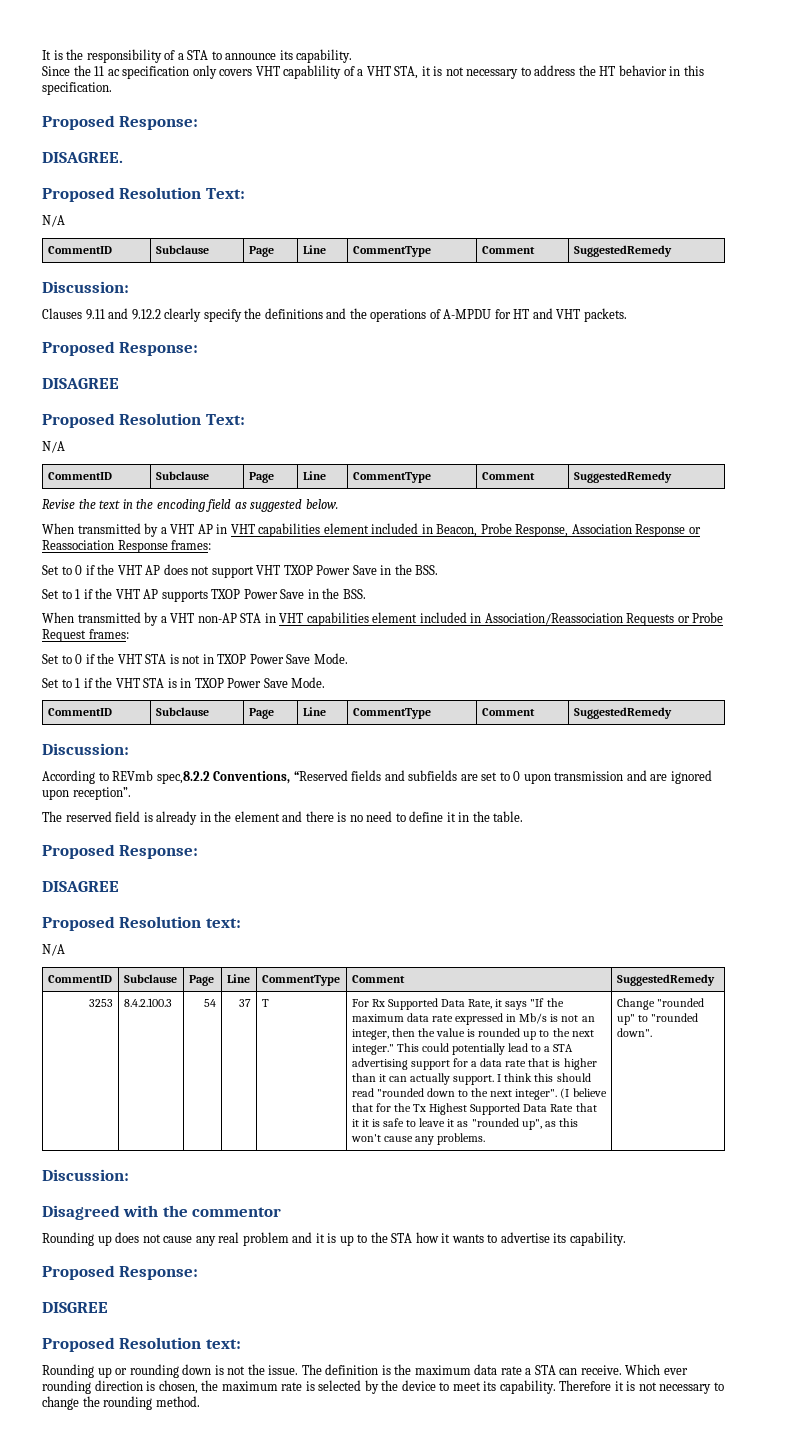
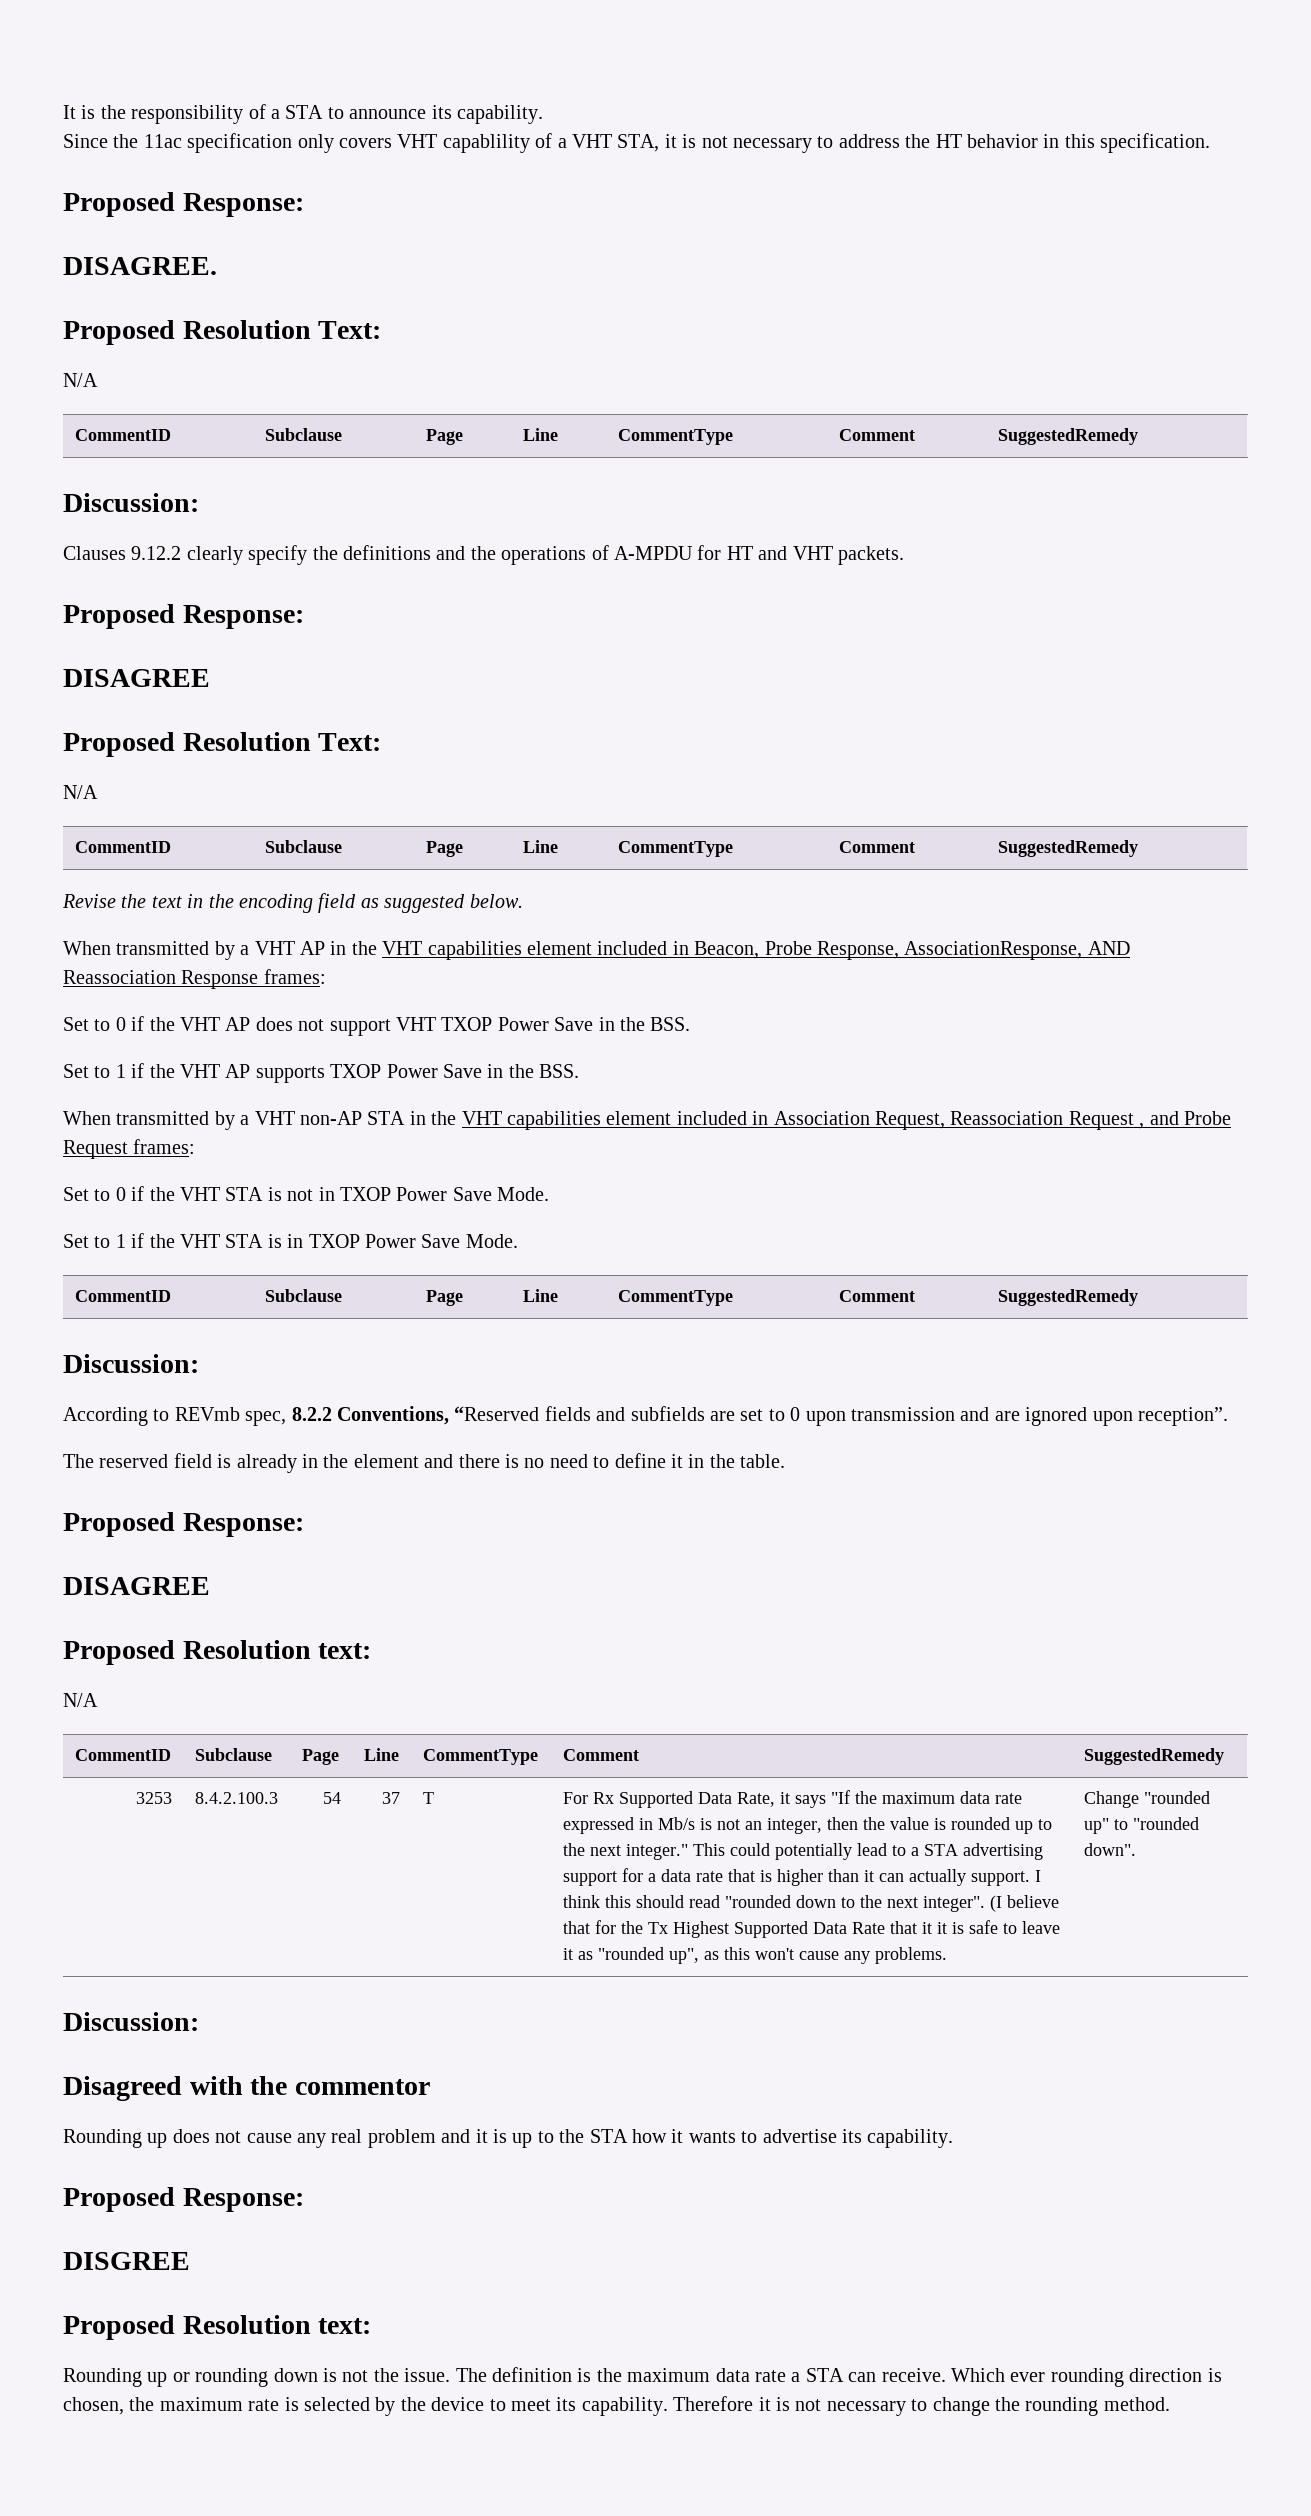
[94,66,120,76] 11 ac -> [143,134,182,148] 11ac
[85,308,129,320] 9.11 and -> (126, 553) none
(228, 529) none -> [351,941,377,955] the
[571,524,701,537] Association Response or -> [904,941,1130,960] AssociationResponse, AND
[279,612,690,626] VHT capabilities element included in Association/Reassociation Requests or -> [431,1111,1179,1130] the VHT capabilities element included in Association Request, Reassociation Request , and
[156,771,210,784] spec,8.2.2 -> [245,1407,332,1426] spec, 8.2.2

